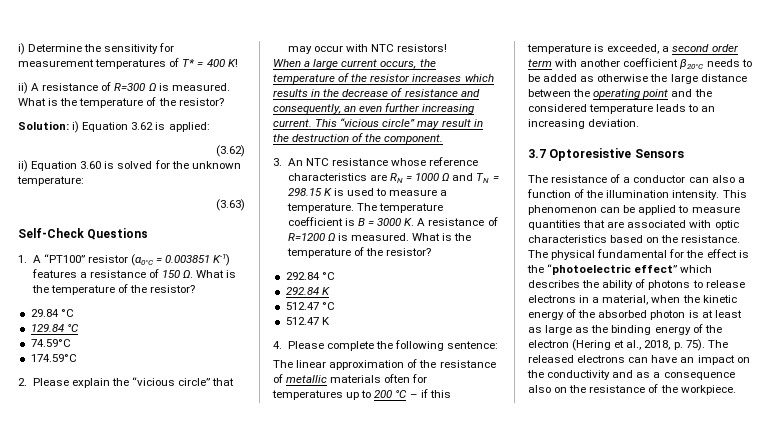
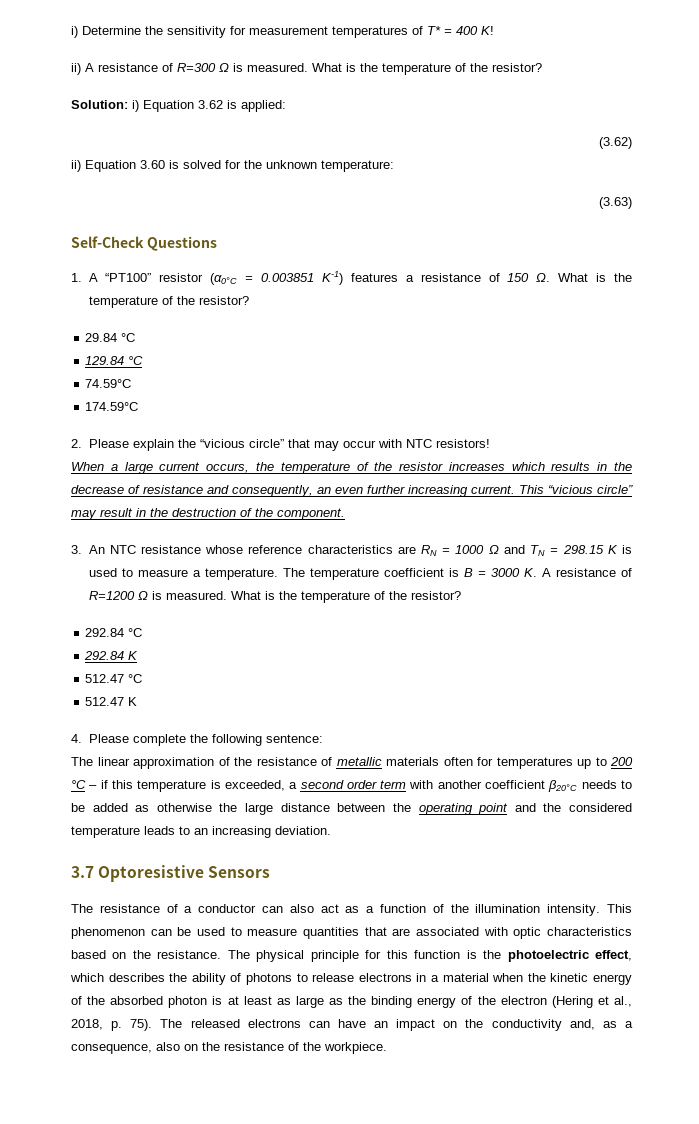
(735, 179) none -> [320,904,360,913] act as
[638,205,677,215] applied -> [197,927,225,936] used
[597,249,749,258] [527,264,678,275] fundamental for the effect is the “photoelectric effect” -> [310,950,632,962] principle for this function is the photoelectric effect,
[602,295,649,305] material, -> [442,973,489,982] material
[612,370,735,380] and as a consequence -> [569,1019,633,1030] [71,1044,152,1054] and, as a consequence,

